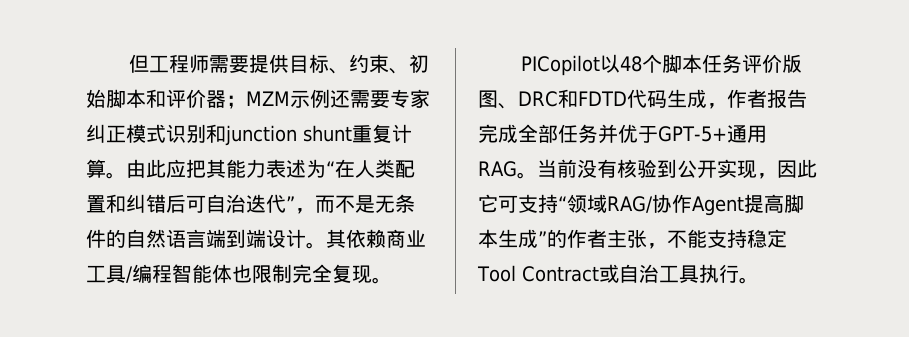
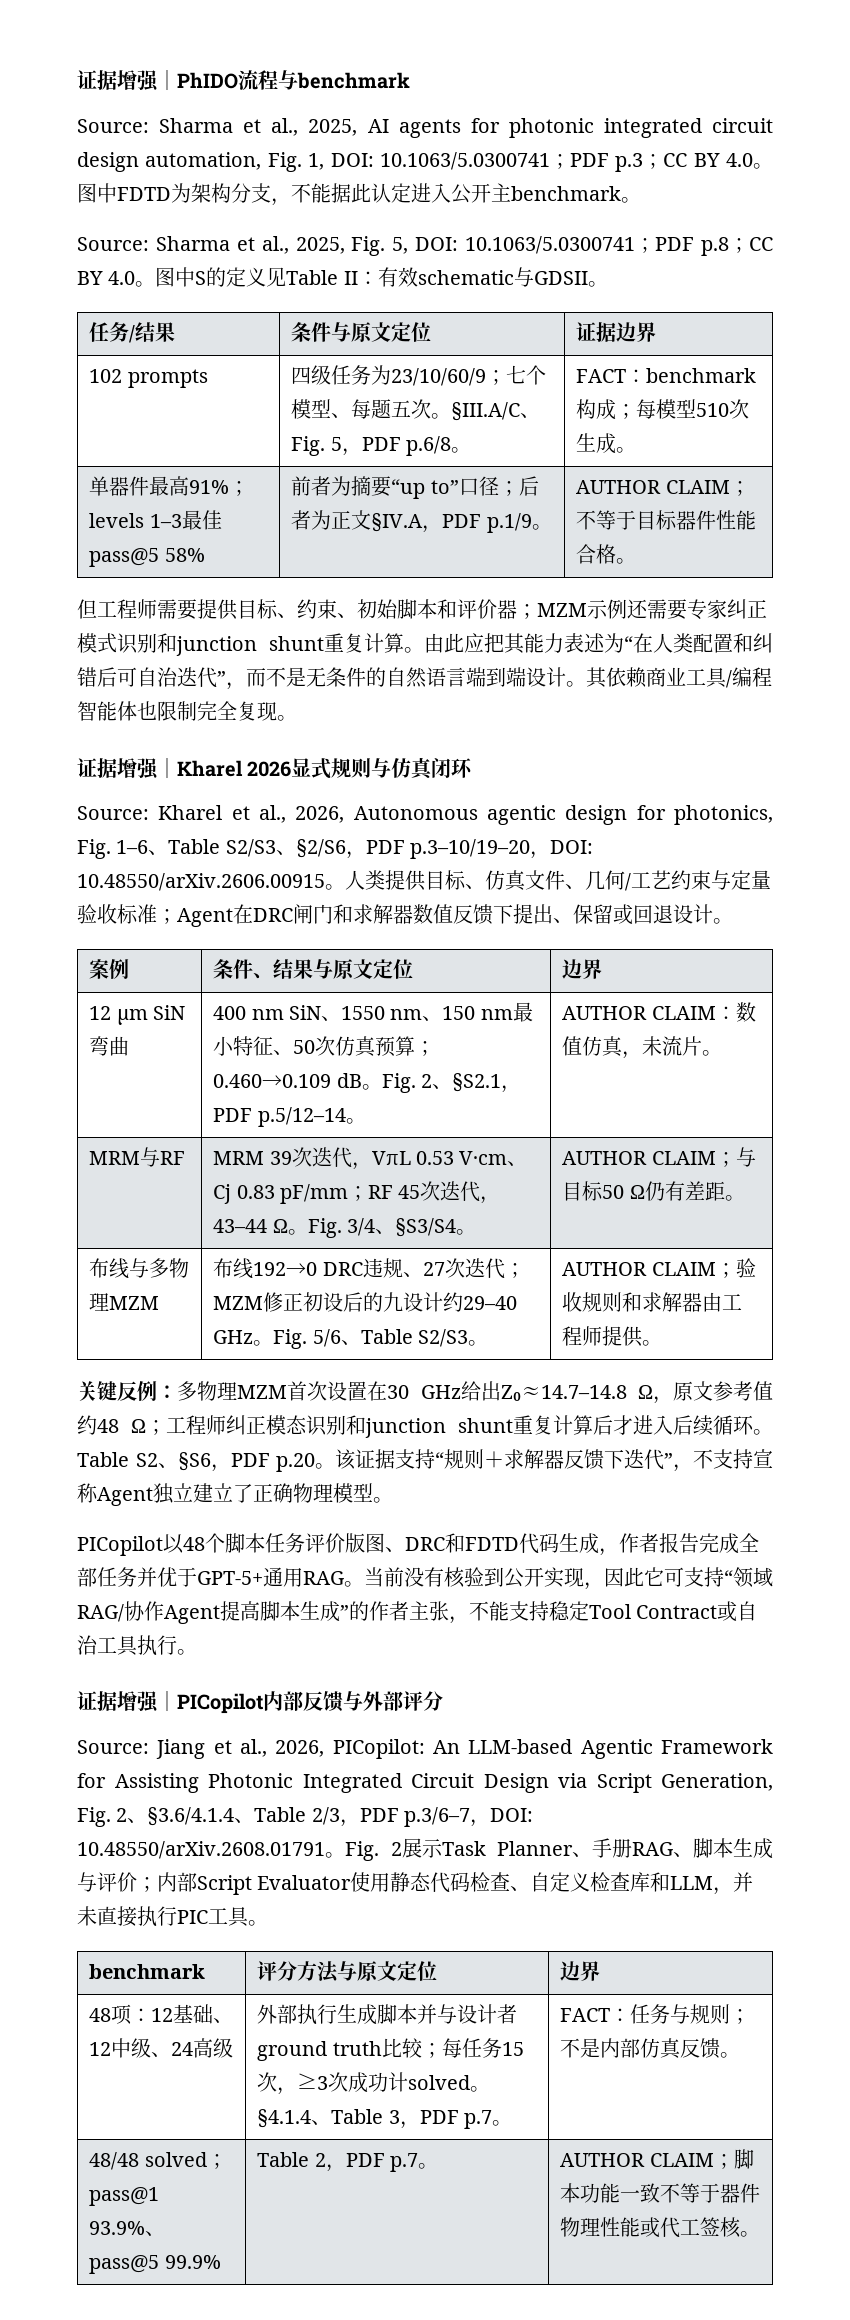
(128, 63) none -> [77,70,410,92] [77,118,774,138] [77,152,773,172] [77,183,641,206] [77,236,774,256] [77,267,608,287] [89,322,176,343] [291,322,432,342] [576,322,657,342] [89,369,208,388] [291,365,547,386] [291,399,541,421] [291,436,472,456] [576,368,757,383] [576,399,750,420] [576,433,637,454] [89,476,250,496] [89,510,222,530] [89,548,205,567] [291,476,539,499] [291,510,552,533] [576,480,750,496] [576,510,757,530] [576,544,637,564] 证据增强｜PhIDO流程与benchmark // Source: Sharma et al., 2025, AI agents for photonic integrated circuit design automation, Fig. 1, DOI: 10.1063/5.0300741；PDF p.3；CC BY 4.0。图中FDTD为架构分支，不能据此认定进入公开主benchmark。 // Source: Sharma et al., 2025, Fig. 5, DOI: 10.1063/5.0300741；PDF p.8；CC BY 4.0。图中S的定义见Table II：有效schematic与GDSII。 // 任务/结果 | 条件与原文定位 | 证据边界 // 102 prompts | 四级任务为23/10/60/9；七个模型、每题五次。§III.A/C、Fig. 5，PDF p.6/8。 | FACT：benchmark构成；每模型510次生成。 // 单器件最高91%；levels 1–3最佳pass@5 58% | 前者为摘要“up to”口径；后者为正文§IV.A，PDF p.1/9。 | AUTHOR CLAIM；不等于目标器件性能合格。 //
(392, 280) none -> [77,757,474,780] [77,805,773,825] [77,839,594,859] [77,870,771,891] [77,904,733,927] [89,958,130,979] [213,959,414,979] [562,959,603,979] [89,1005,186,1025] [89,1036,130,1056] [213,1002,533,1022] [213,1036,436,1057] [213,1073,522,1093] [213,1107,366,1127] [562,1002,756,1022] [562,1036,723,1059] [89,1147,186,1167] [213,1147,528,1170] [213,1181,501,1204] [213,1218,477,1238] [562,1147,756,1167] [562,1181,745,1201] [89,1258,190,1279] [89,1293,160,1311] [213,1258,525,1279] [213,1292,518,1312] [213,1329,489,1349] [562,1258,756,1278] [562,1292,743,1312] [562,1326,663,1347] [77,1380,773,1404] [77,1415,773,1438] [77,1449,773,1472] [77,1483,393,1506] // 证据增强｜Kharel 2026显式规则与仿真闭环 // Source: Kharel et al., 2026, Autonomous agentic design for photonics, Fig. 1–6、Table S2/S3、§2/S6，PDF p.3–10/19–20，DOI: 10.48550/arXiv.2606.00915。人类提供目标、仿真文件、几何/工艺约束与定量验收标准；Agent在DRC闸门和求解器数值反馈下提出、保留或回退设计。 // 案例 | 条件、结果与原文定位 | 边界 // 12 µm SiN弯曲 | 400 nm SiN、1550 nm、150 nm最小特征、50次仿真预算；0.460→0.109 dB。Fig. 2、§S2.1，PDF p.5/12–14。 | AUTHOR CLAIM：数值仿真，未流片。 // MRM与RF | MRM 39次迭代，VπL 0.53 V·cm、Cj 0.83 pF/mm；RF 45次迭代，43–44 Ω。Fig. 3/4、§S3/S4。 | AUTHOR CLAIM；与目标50 Ω仍有差距。 // 布线与多物理MZM | 布线192→0 DRC违规、27次迭代；MZM修正初设后的九设计约29–40 GHz。Fig. 5/6、Table S2/S3。 | AUTHOR CLAIM；验收规则和求解器由工程师提供。 // 关键反例：多物理MZM首次设置在30 GHz给出Z₀≈14.7–14.8 Ω，原文参考值约48 Ω；工程师纠正模态识别和junction shunt重复计算后才进入后续循环。Table S2、§S6，PDF p.20。该证据支持“规则＋求解器反馈下迭代”，不支持宣称Agent独立建立了正确物理模型。
(759, 280) none -> [77,1691,443,1714] [77,1739,773,1759] [77,1773,773,1793] [77,1807,534,1827] [77,1838,773,1861] [77,1872,754,1895] [77,1906,268,1927] [89,1964,206,1979] [257,1961,438,1983] [560,1961,601,1981] [89,2004,234,2025] [89,2038,234,2058] [257,2004,518,2025] [257,2038,524,2061] [257,2072,491,2095] [257,2109,513,2129] [560,2004,751,2024] [560,2038,741,2059] [89,2152,227,2170] [89,2187,160,2206] [89,2221,166,2236] [89,2255,221,2274] [257,2152,439,2172] [560,2149,754,2169] [560,2183,761,2203] [560,2217,761,2238] // 证据增强｜PICopilot内部反馈与外部评分 // Source: Jiang et al., 2026, PICopilot: An LLM-based Agentic Framework for Assisting Photonic Integrated Circuit Design via Script Generation, Fig. 2、§3.6/4.1.4、Table 2/3，PDF p.3/6–7，DOI: 10.48550/arXiv.2608.01791。Fig. 2展示Task Planner、手册RAG、脚本生成与评价；内部Script Evaluator使用静态代码检查、自定义检查库和LLM，并未直接执行PIC工具。 // benchmark | 评分方法与原文定位 | 边界 // 48项：12基础、12中级、24高级 | 外部执行生成脚本并与设计者ground truth比较；每任务15次，≥3次成功计solved。§4.1.4、Table 3，PDF p.7。 | FACT：任务与规则；不是内部仿真反馈。 // 48/48 solved；pass@1 93.9%、pass@5 99.9% | Table 2，PDF p.7。 | AUTHOR CLAIM；脚本功能一致不等于器件物理性能或代工签核。

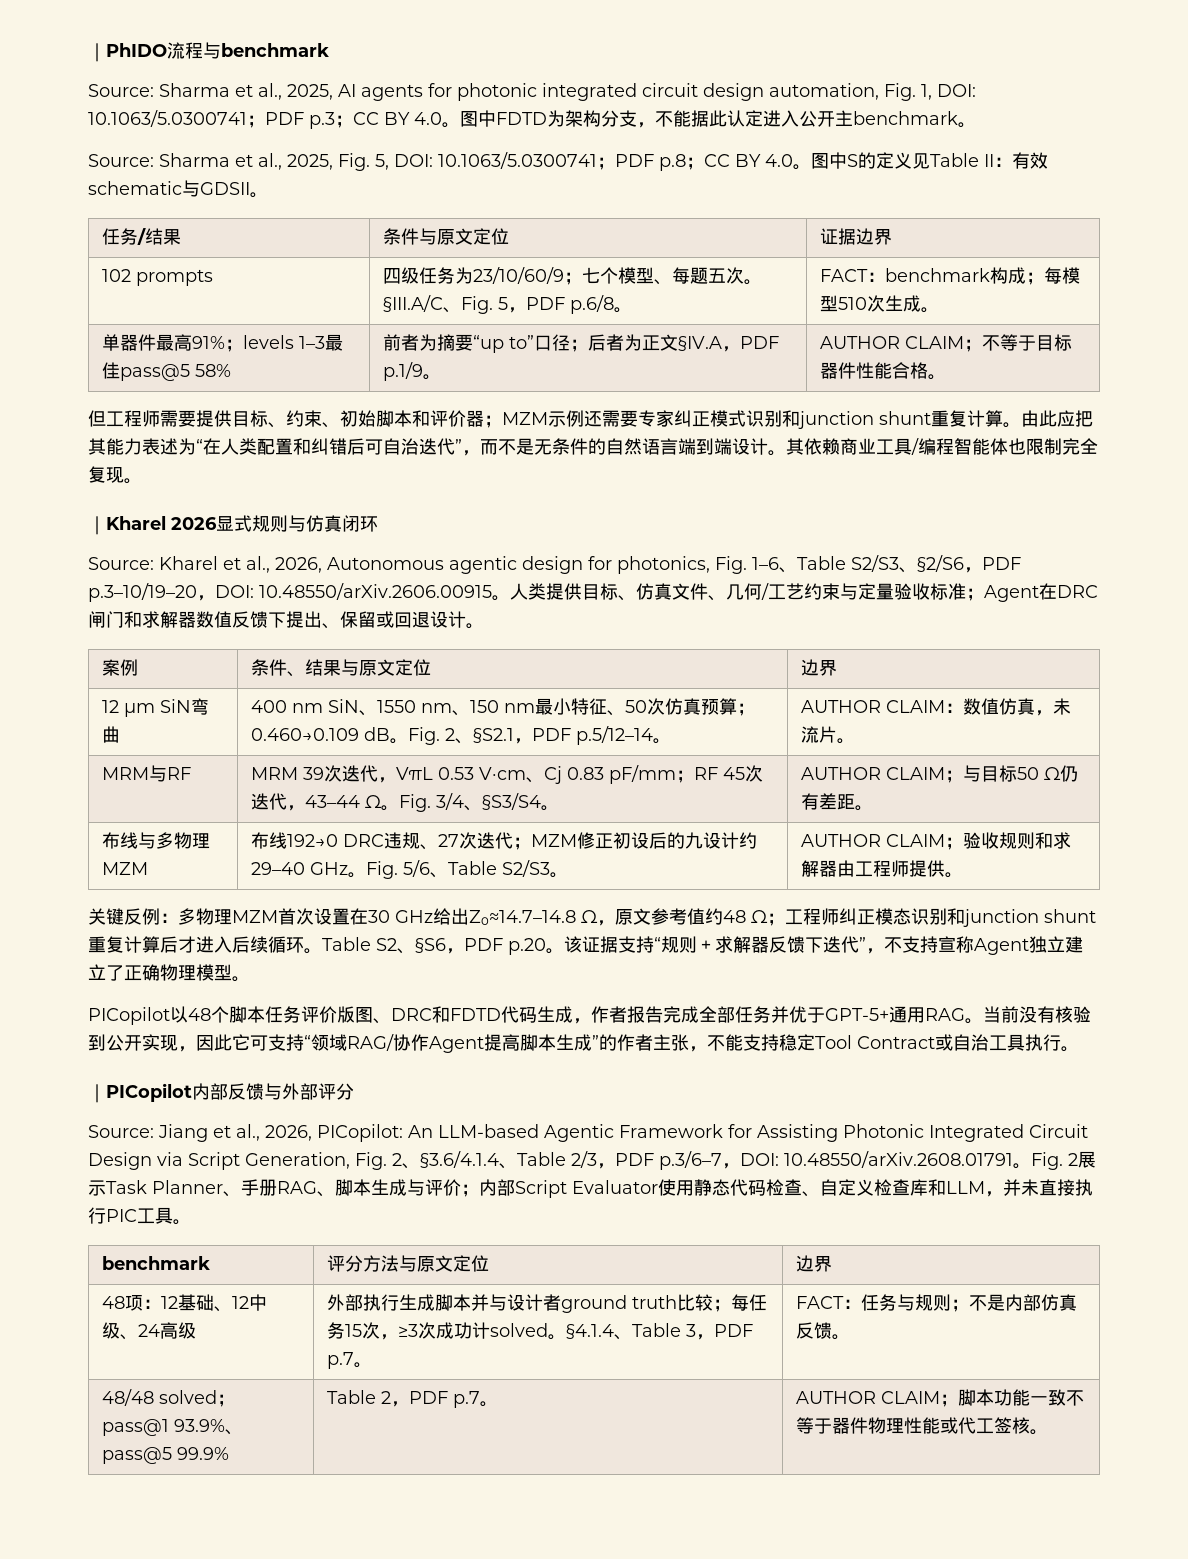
[77,70,159,92] 证据增强 -> (88, 52) none
[77,758,159,780] 证据增强 -> (142, 481) none
[77,1691,159,1713] 证据增强 -> (1079, 1049) none

